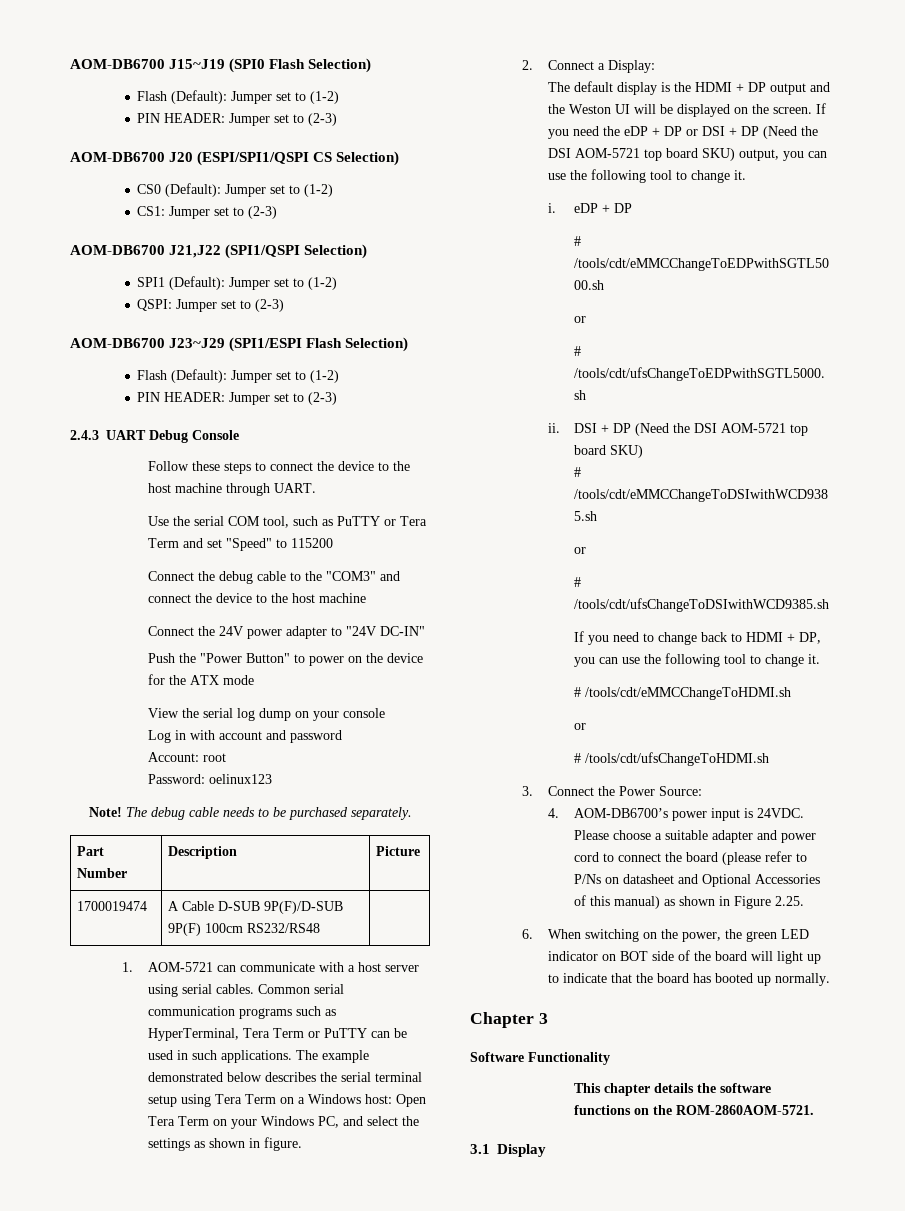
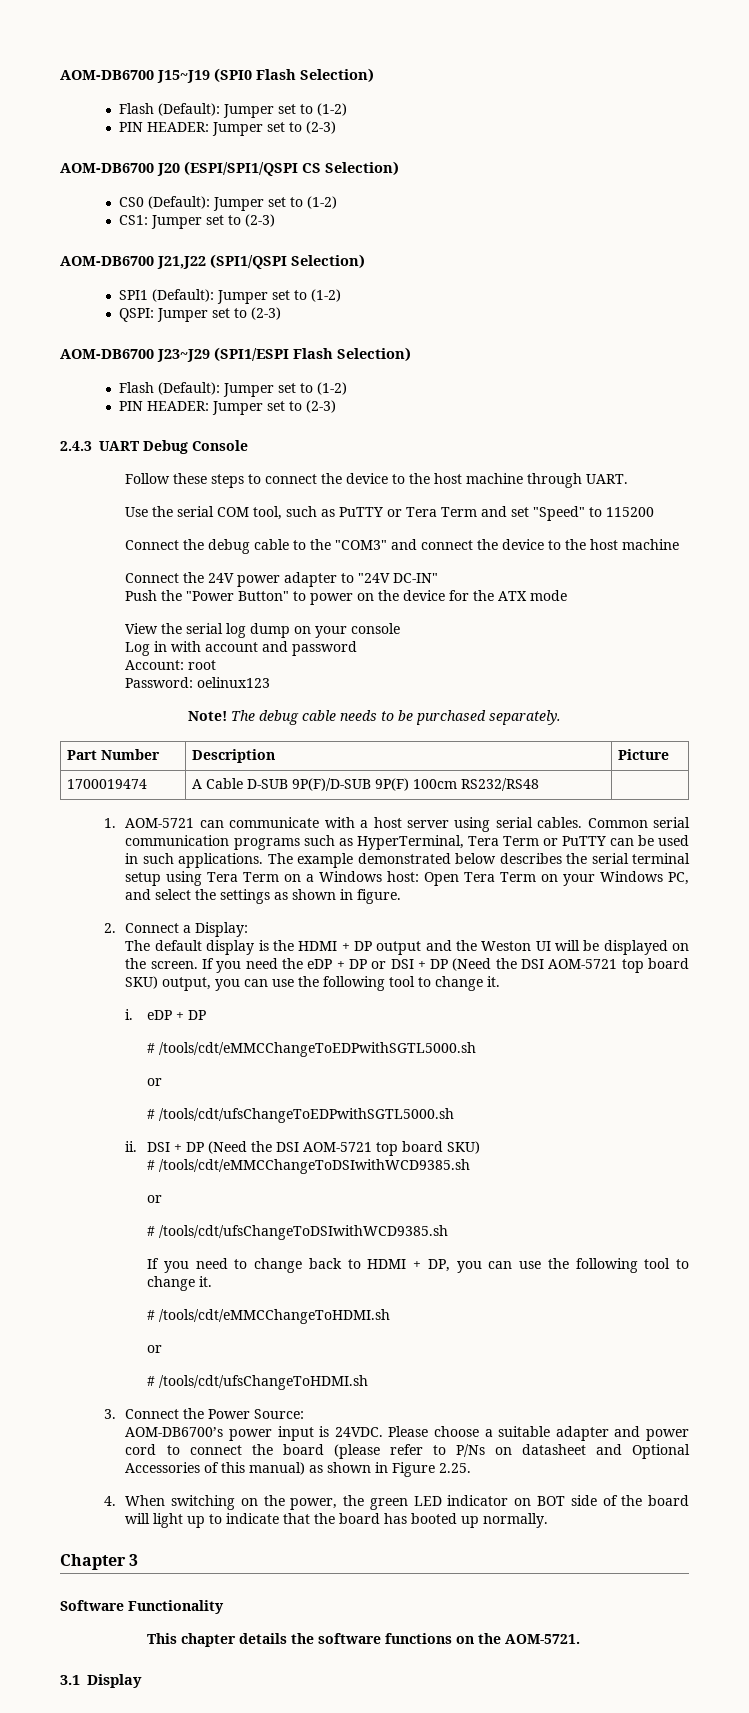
[547,808,559,818] 4. -> (305, 1414) none
[521,929,533,939] 6. -> [103,1496,116,1506] 4.
[675,1105,814,1115] ROM-2860AOM-5721. -> [505,1634,581,1644] AOM-5721.

